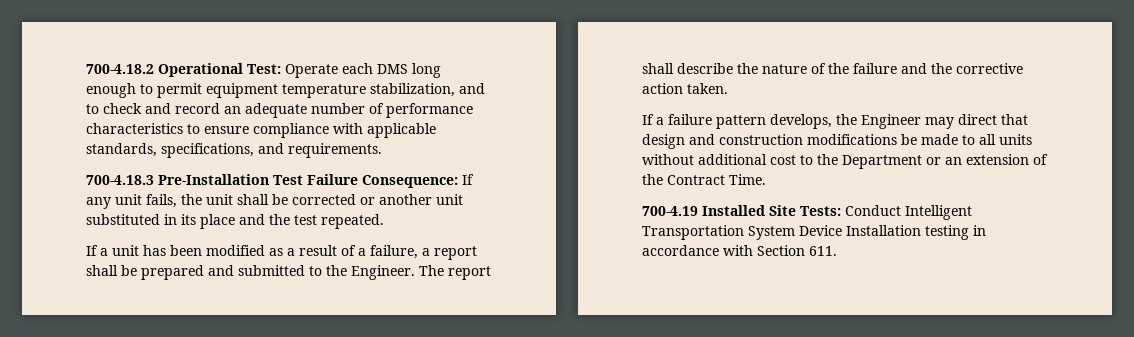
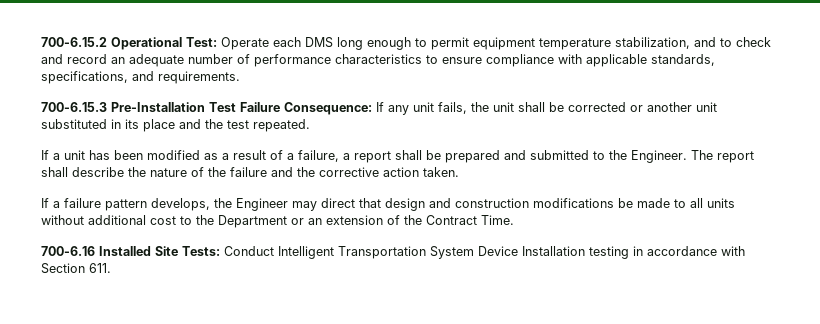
[86,64,154,74] 700-4.18.2 -> [41,37,107,47] 700-6.15.2
[86,175,154,185] 700-4.18.3 -> [41,102,107,112] 700-6.15.3
[642,206,698,216] 700-4.19 -> [41,246,95,256] 700-6.16

